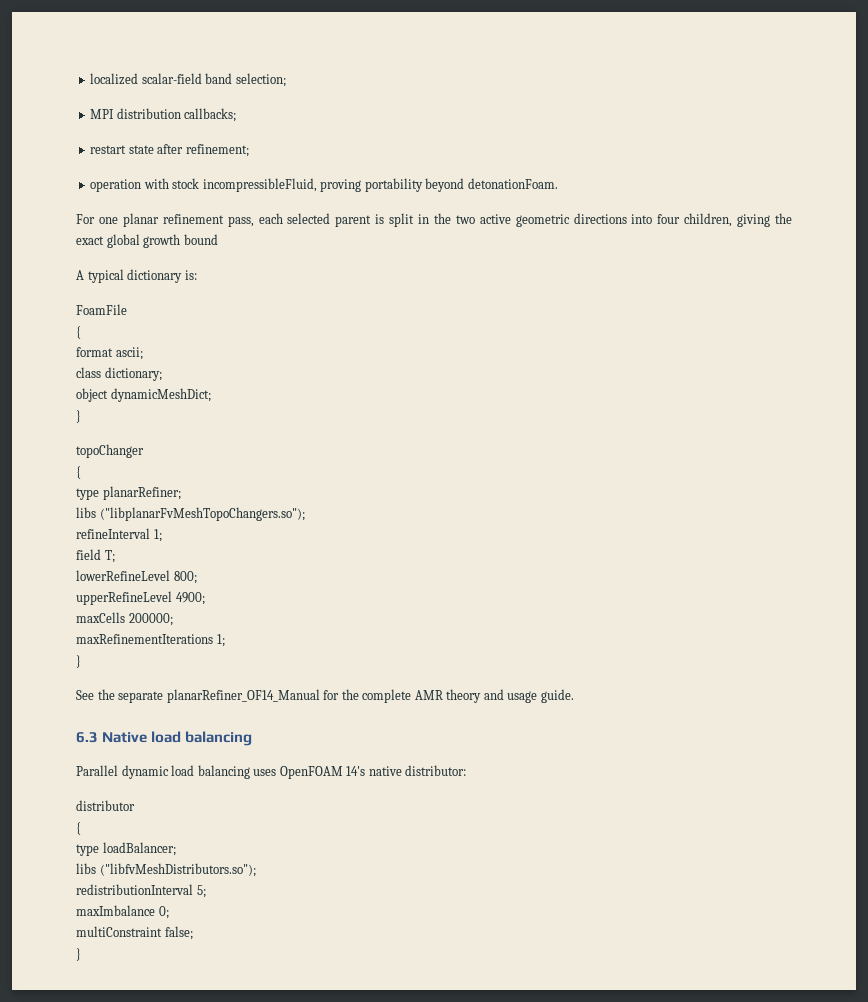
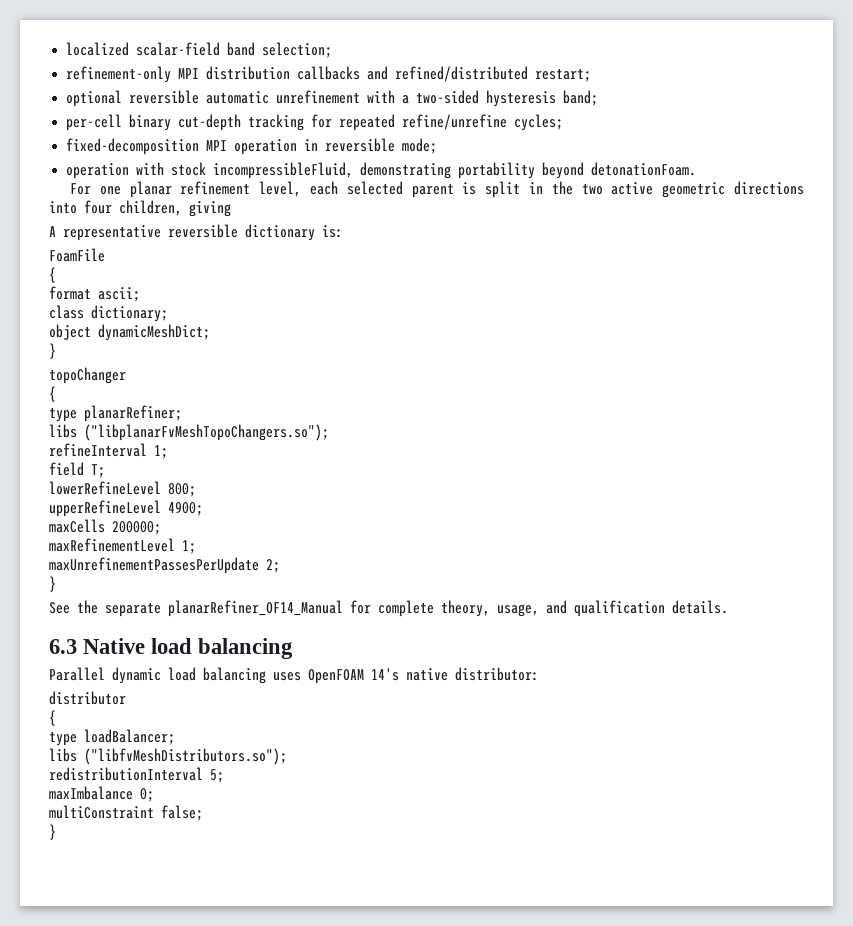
(286, 80) none -> [66,66,172,83] refinement-only
[184,108,237,122] [90,144,249,157] callbacks; // restart state after refinement; -> [297,66,592,82] [66,90,599,107] [66,114,564,131] [66,138,438,155] callbacks and refined/distributed restart; // optional reversible automatic unrefinement with a two-sided hysteresis band; // per-cell binary cut-depth tracking for repeated refine/unrefine cycles; // fixed-decomposition MPI operation in reversible mode;
[320,179,362,192] proving -> [360,162,452,179] demonstrating
[227,216,254,227] pass, -> [259,181,302,197] level,
[774,213,792,224] [76,234,218,248] the exact global growth bound -> (231, 209) none
[87,269,124,283] typical -> [63,224,238,241] representative reversible
[76,634,225,647] maxRefinementIterations 1; -> [49,538,196,554] [49,557,280,574] maxRefinementLevel 1; // maxUnrefinementPassesPerUpdate 2;
[341,689,574,703] the complete AMR theory and usage guide. -> [378,600,728,617] complete theory, usage, and qualification details.

